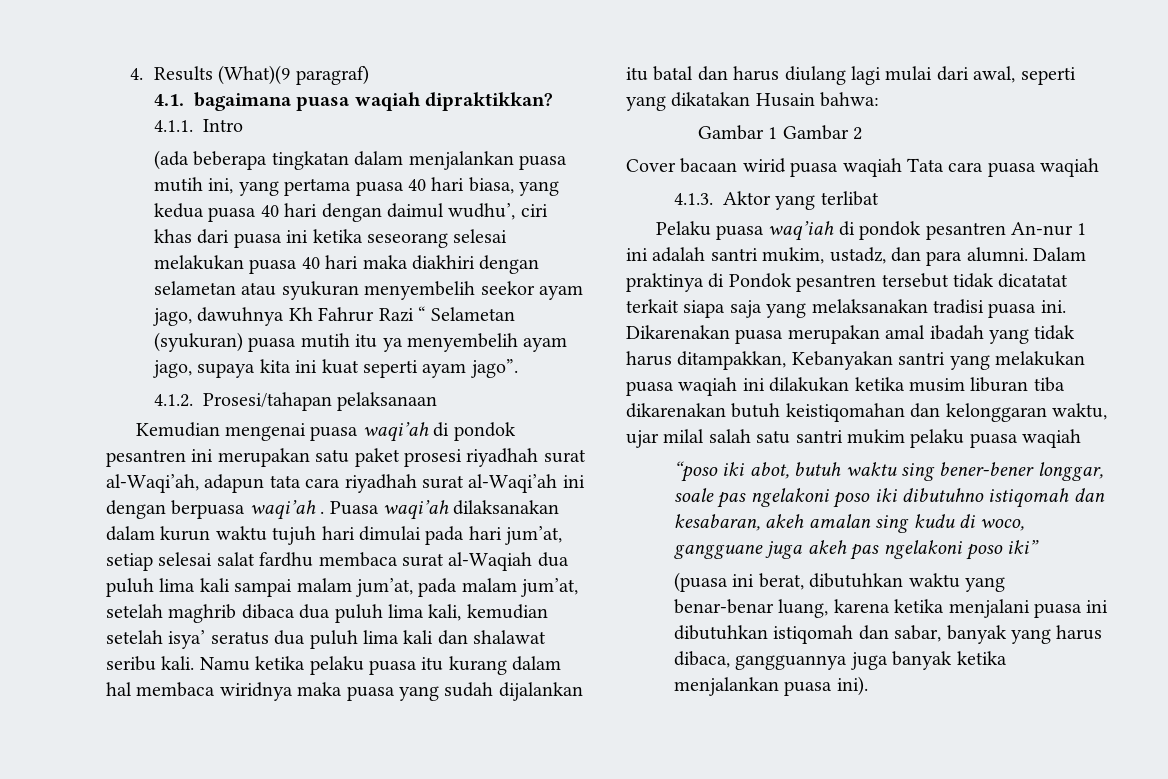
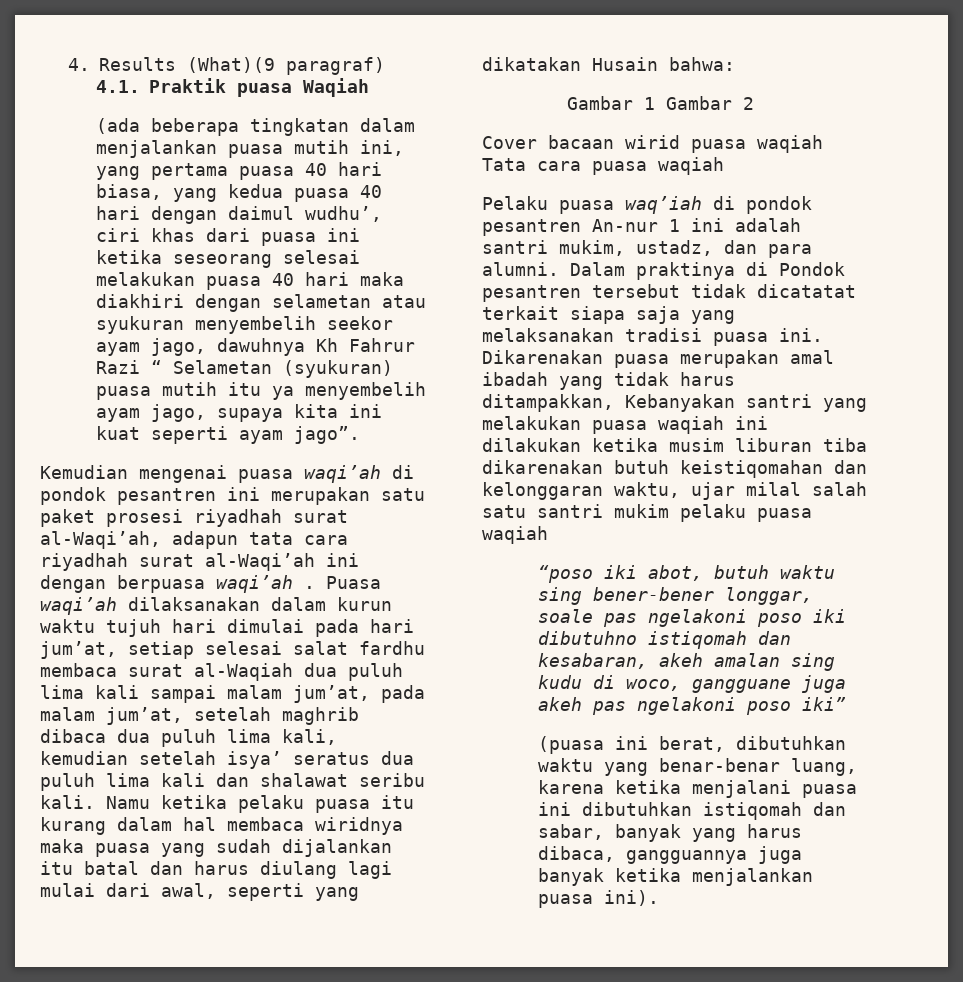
[193,92,554,111] [153,119,243,132] bagaimana puasa waqiah dipraktikkan? // 4.1.1. Intro -> [149,78,370,97] Praktik puasa Waqiah
[153,392,438,411] // 4.1.2. Prosesi/tahapan pelaksanaan -> (361, 435) none
[673,191,879,210] // 4.1.3. Aktor yang terlibat -> (724, 166) none

